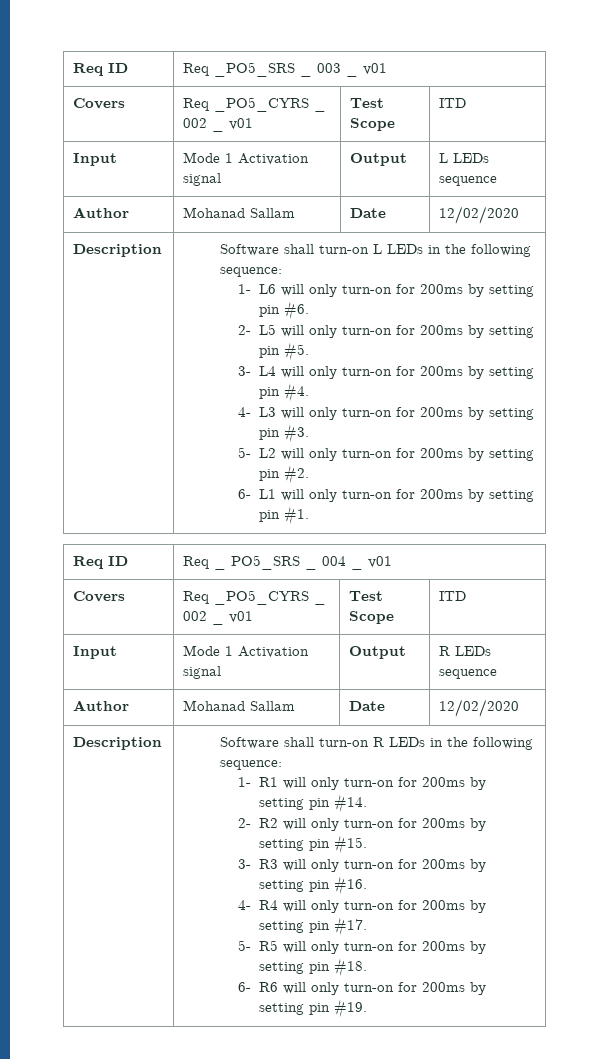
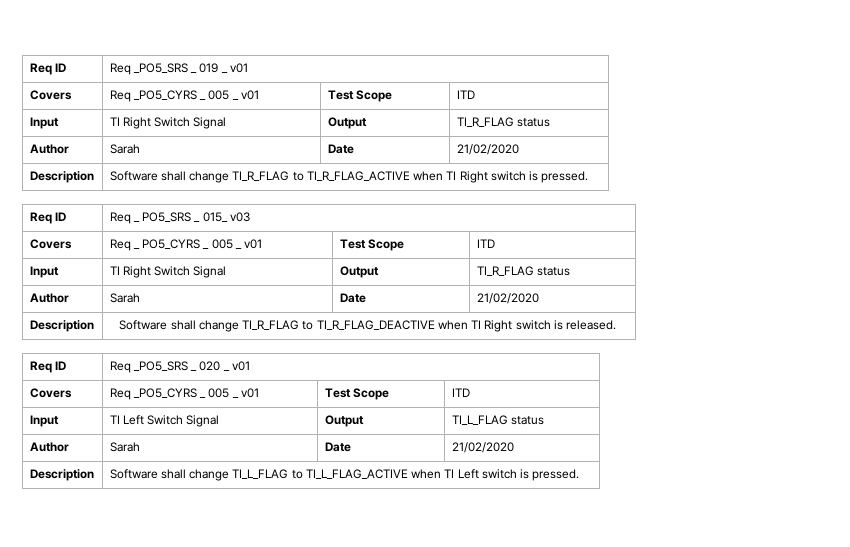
[73,63,129,76] [183,62,313,77] [317,63,342,73] [346,63,388,77] [73,98,126,109] [183,97,327,112] [183,118,208,128] [212,118,254,132] [350,98,385,108] [350,118,396,131] [439,98,467,108] [73,153,118,166] [183,152,310,165] [183,173,222,186] [350,153,408,166] [439,153,490,163] [439,176,498,186] [73,207,130,218] [183,207,296,218] [350,208,387,218] [439,206,520,224] [73,244,163,257] [220,244,532,257] [220,267,283,277] [238,284,534,297] [258,301,309,320] [238,324,534,338] [258,342,309,361] [238,366,534,379] [258,383,309,402] [238,407,534,420] [258,424,309,443] [238,447,534,461] [258,465,309,484] [238,489,534,502] [258,506,309,525] Req ID | Req _PO5_SRS _ 003 _ v01 // Covers | Req _PO5_CYRS _ 002 _ v01 | Test Scope | ITD // Input | Mode 1 Activation signal | Output | L LEDs sequence // Author | Mohanad Sallam | Date | 12/02/2020 // Description | Software shall turn-on L LEDs in the following sequence: // 1- L6 will only turn-on for 200ms by setting pin #6. // 2- L5 will only turn-on for 200ms by setting pin #5. // 3- L4 will only turn-on for 200ms by setting pin #4. // 4- L3 will only turn-on for 200ms by setting pin #3. // 5- L2 will only turn-on for 200ms by setting pin #2. // 6- L1 will only turn-on for 200ms by setting pin #1. -> [29,63,66,75] [109,63,248,75] [29,90,72,100] [109,90,259,102] [327,90,392,102] [456,90,475,99] [29,117,59,129] [109,117,227,129] [327,117,367,129] [456,117,550,127] [29,144,69,154] [109,144,140,154] [327,144,354,154] [456,144,519,155] [29,171,94,183] [109,171,589,183] Req ID | Req _PO5_SRS _ 019 _ v01 // Covers | Req _PO5_CYRS _ 005 _ v01 | Test Scope | ITD // Input | TI Right Switch Signal | Output | TI_R_FLAG status // Author | Sarah | Date | 21/02/2020 // Description | Software shall change TI_R_FLAG to TI_R_FLAG_ACTIVE when TI Right switch is pressed.
[322,556,347,566] [351,556,393,570] [73,591,126,602] [183,590,327,605] [183,611,208,621] [212,611,254,625] [349,591,384,601] [349,611,395,624] [439,591,467,601] [73,646,118,659] [183,645,310,658] [183,666,222,679] [349,646,407,659] [439,646,492,656] [439,669,498,679] [73,700,130,711] [183,700,296,711] [349,701,386,711] [439,699,520,717] [73,737,163,750] [220,737,534,750] [220,760,283,770] [238,777,486,790] [258,794,367,813] [238,818,486,831] [258,835,367,854] [238,859,486,872] [258,876,367,895] [238,900,486,913] [258,917,367,936] [238,940,486,954] [258,958,367,977] [238,982,486,995] [258,999,367,1018] 004 _ v01 // Covers | Req _PO5_CYRS _ 002 _ v01 | Test Scope | ITD // Input | Mode 1 Activation signal | Output | R LEDs sequence // Author | Mohanad Sallam | Date | 12/02/2020 // Description | Software shall turn-on R LEDs in the following sequence: // 1- R1 will only turn-on for 200ms by setting pin #14. // 2- R2 will only turn-on for 200ms by setting pin #15. // 3- R3 will only turn-on for 200ms by setting pin #16. // 4- R4 will only turn-on for 200ms by setting pin #17. // 5- R5 will only turn-on for 200ms by setting pin #18. // 6- R6 will only turn-on for 200ms by setting pin #19. -> [202,212,250,222] [29,239,72,249] [109,239,263,251] [339,239,404,251] [476,239,495,248] [29,266,59,278] [109,266,227,278] [339,266,379,278] [476,266,570,276] [29,293,69,303] [109,293,140,303] [339,293,366,303] [476,293,539,304] [29,320,94,332] [119,320,617,332] [29,361,66,373] [109,361,250,373] [29,388,72,398] [109,388,259,400] [324,388,389,400] [451,388,470,397] [29,415,59,427] [109,415,220,427] [324,415,364,427] [451,415,544,425] [29,442,69,452] [109,442,140,452] [324,442,351,452] [451,442,514,453] [29,469,94,481] [109,469,580,481] 015_ v03 // Covers | Req _ PO5_CYRS _ 005 _ v01 | Test Scope | ITD // Input | TI Right Switch Signal | Output | TI_R_FLAG status // Author | Sarah | Date | 21/02/2020 // Description | Software shall change TI_R_FLAG to TI_R_FLAG_DEACTIVE when TI Right switch is released. // Req ID | Req _PO5_SRS _ 020 _ v01 // Covers | Req _PO5_CYRS _ 005 _ v01 | Test Scope | ITD // Input | TI Left Switch Signal | Output | TI_L_FLAG status // Author | Sarah | Date | 21/02/2020 // Description | Software shall change TI_L_FLAG to TI_L_FLAG_ACTIVE when TI Left switch is pressed.

